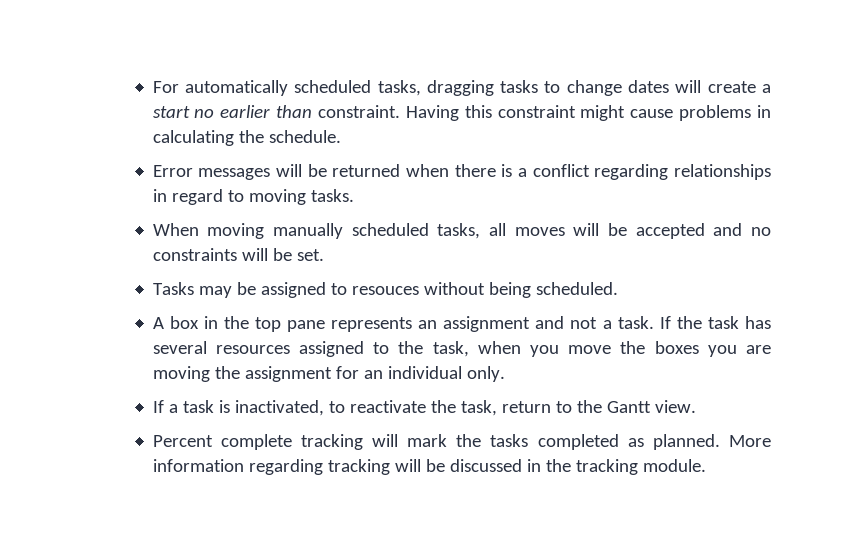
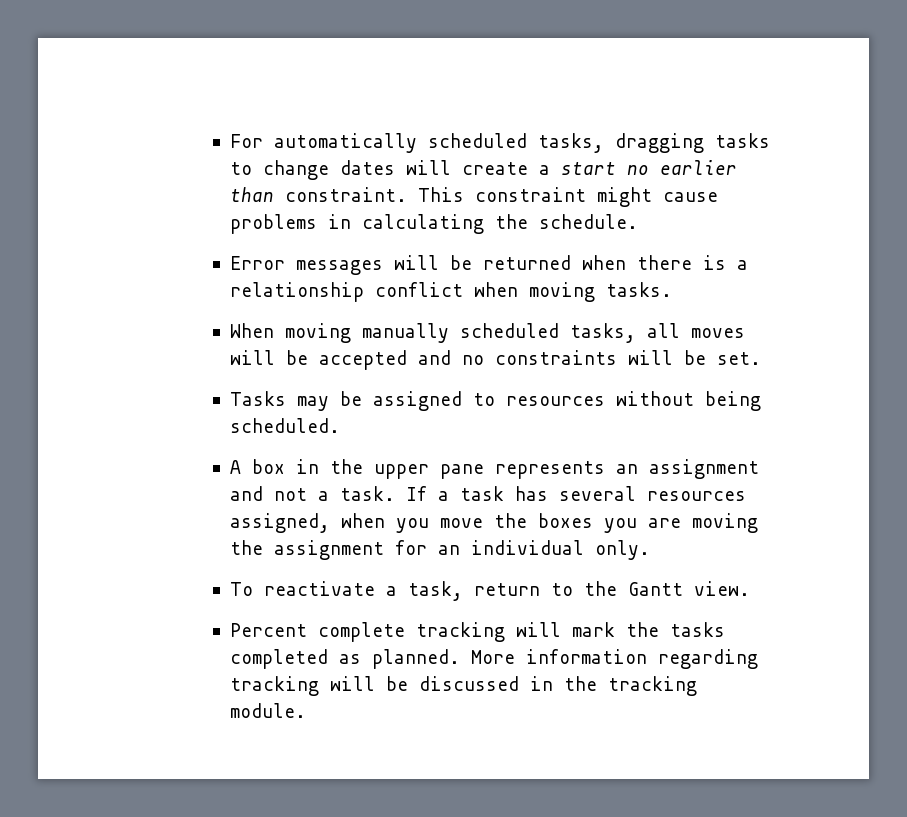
[405,105,492,121] Having this -> [417,187,464,202] This
[532,164,771,180] [152,189,244,205] conflict regarding relationships in regard to -> [229,282,518,302] relationship conflict when
[351,286,419,295] resouces -> [505,396,605,406] resources
[254,317,281,332] top -> [373,464,429,479] upper
[676,316,702,329] the -> [437,491,449,501] a
[298,341,469,357] assigned to the task, -> [229,513,330,533] assigned,
[152,400,456,416] If a task is inactivated, to reactivate the -> [229,581,397,596] To reactivate a

